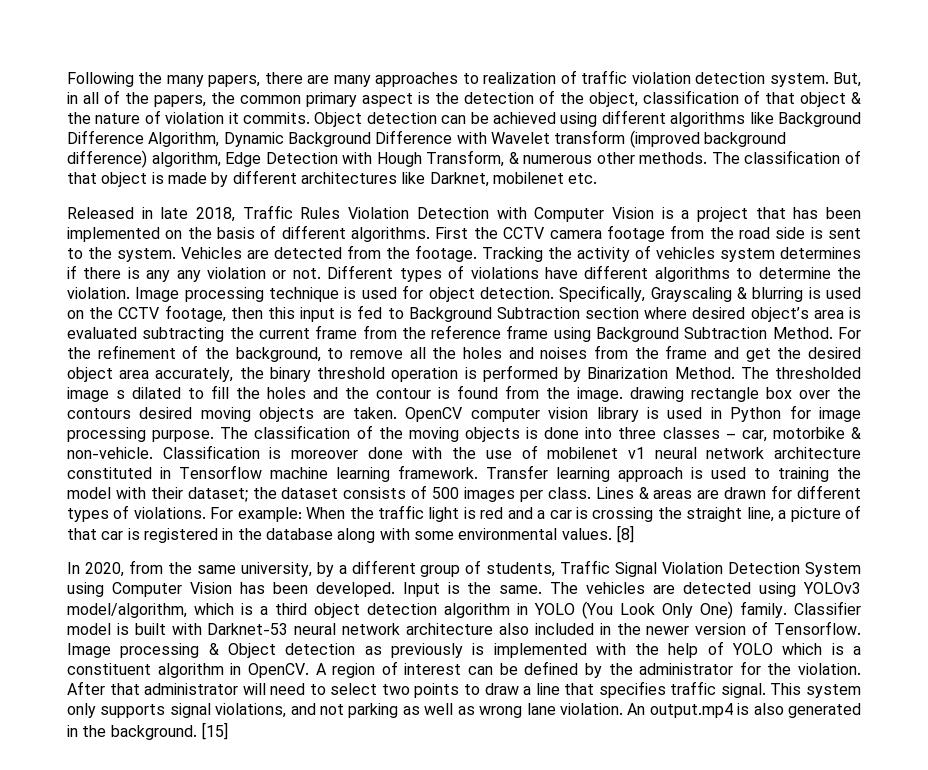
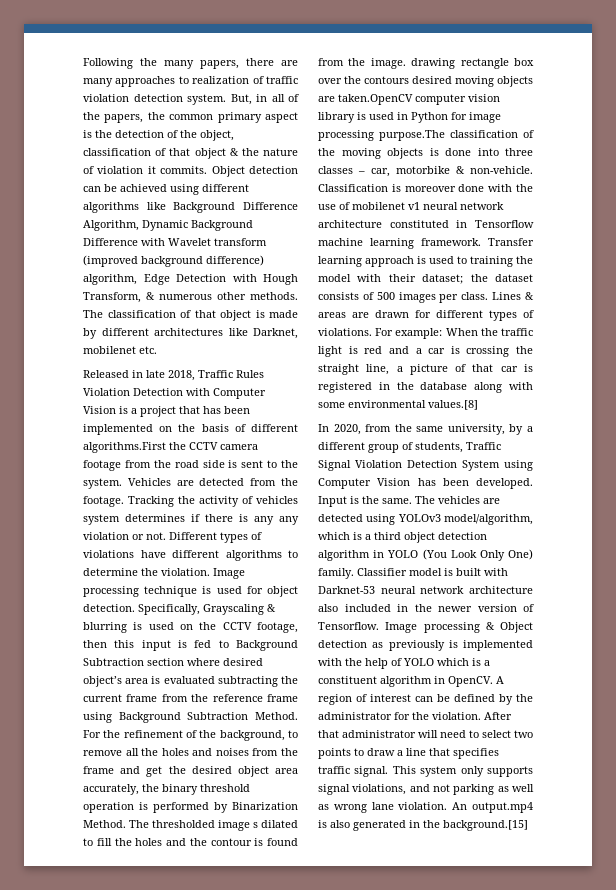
[351,227,469,242] algorithms. First -> [83,442,166,453] algorithms.First
[353,407,463,422] taken. OpenCV -> [338,94,413,105] taken.OpenCV
[152,427,249,442] purpose. The -> [379,130,445,141] purpose.The
[561,525,634,543] values. [8] -> [428,400,478,410] values.[8]
[110,722,228,740] background. [15] -> [443,820,528,831] background.[15]

